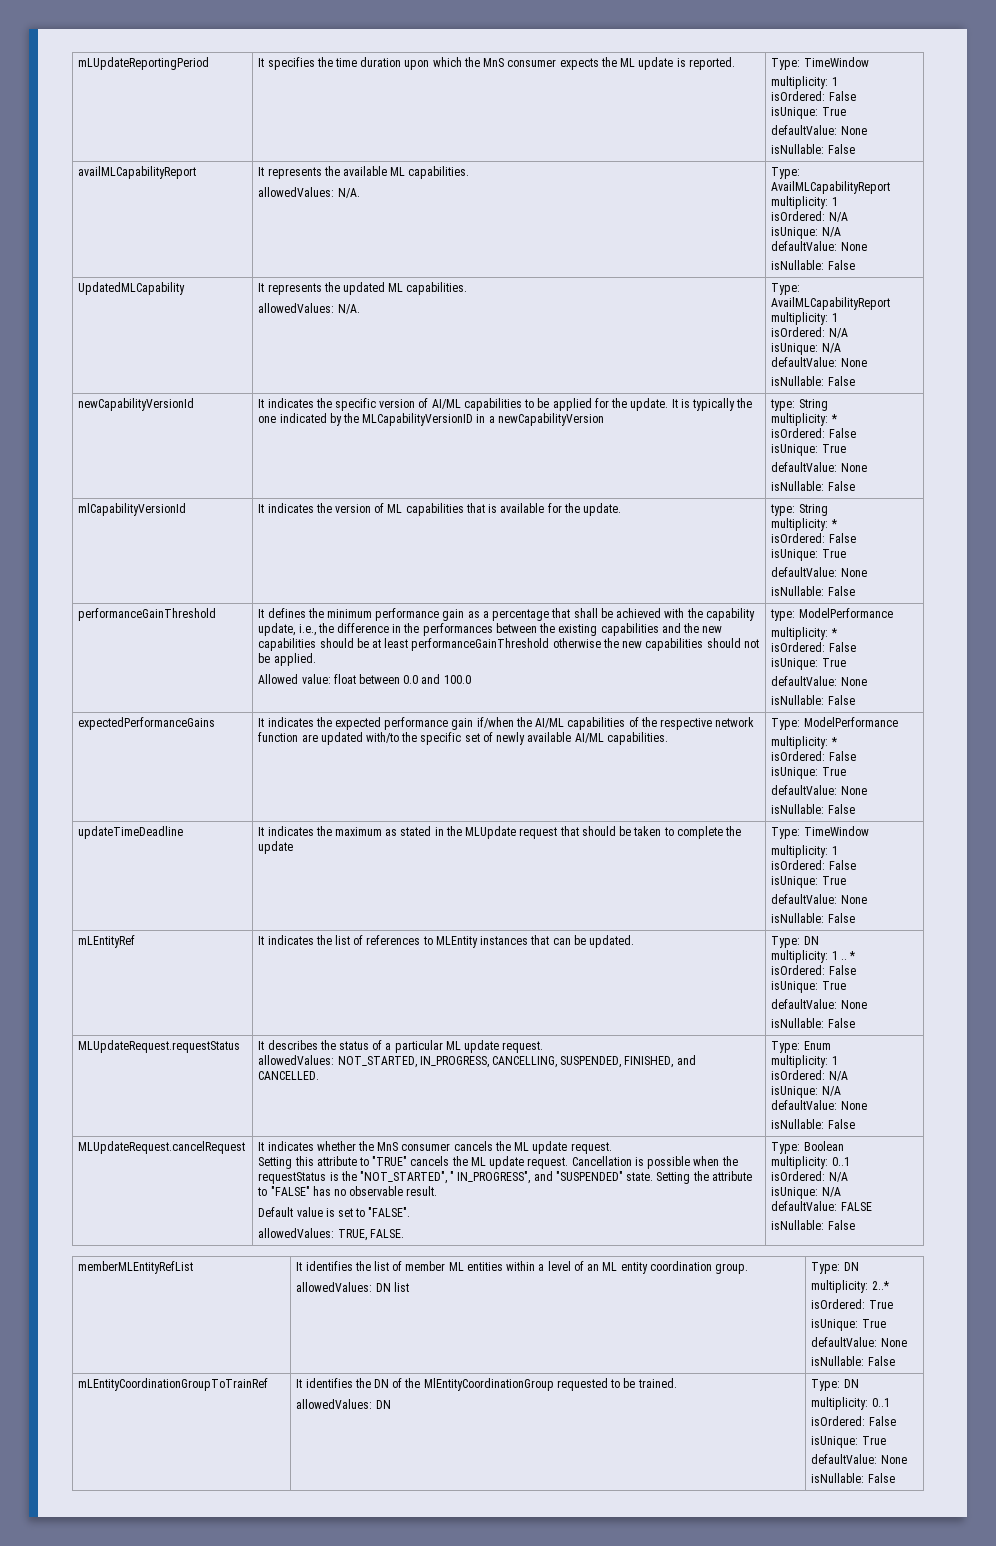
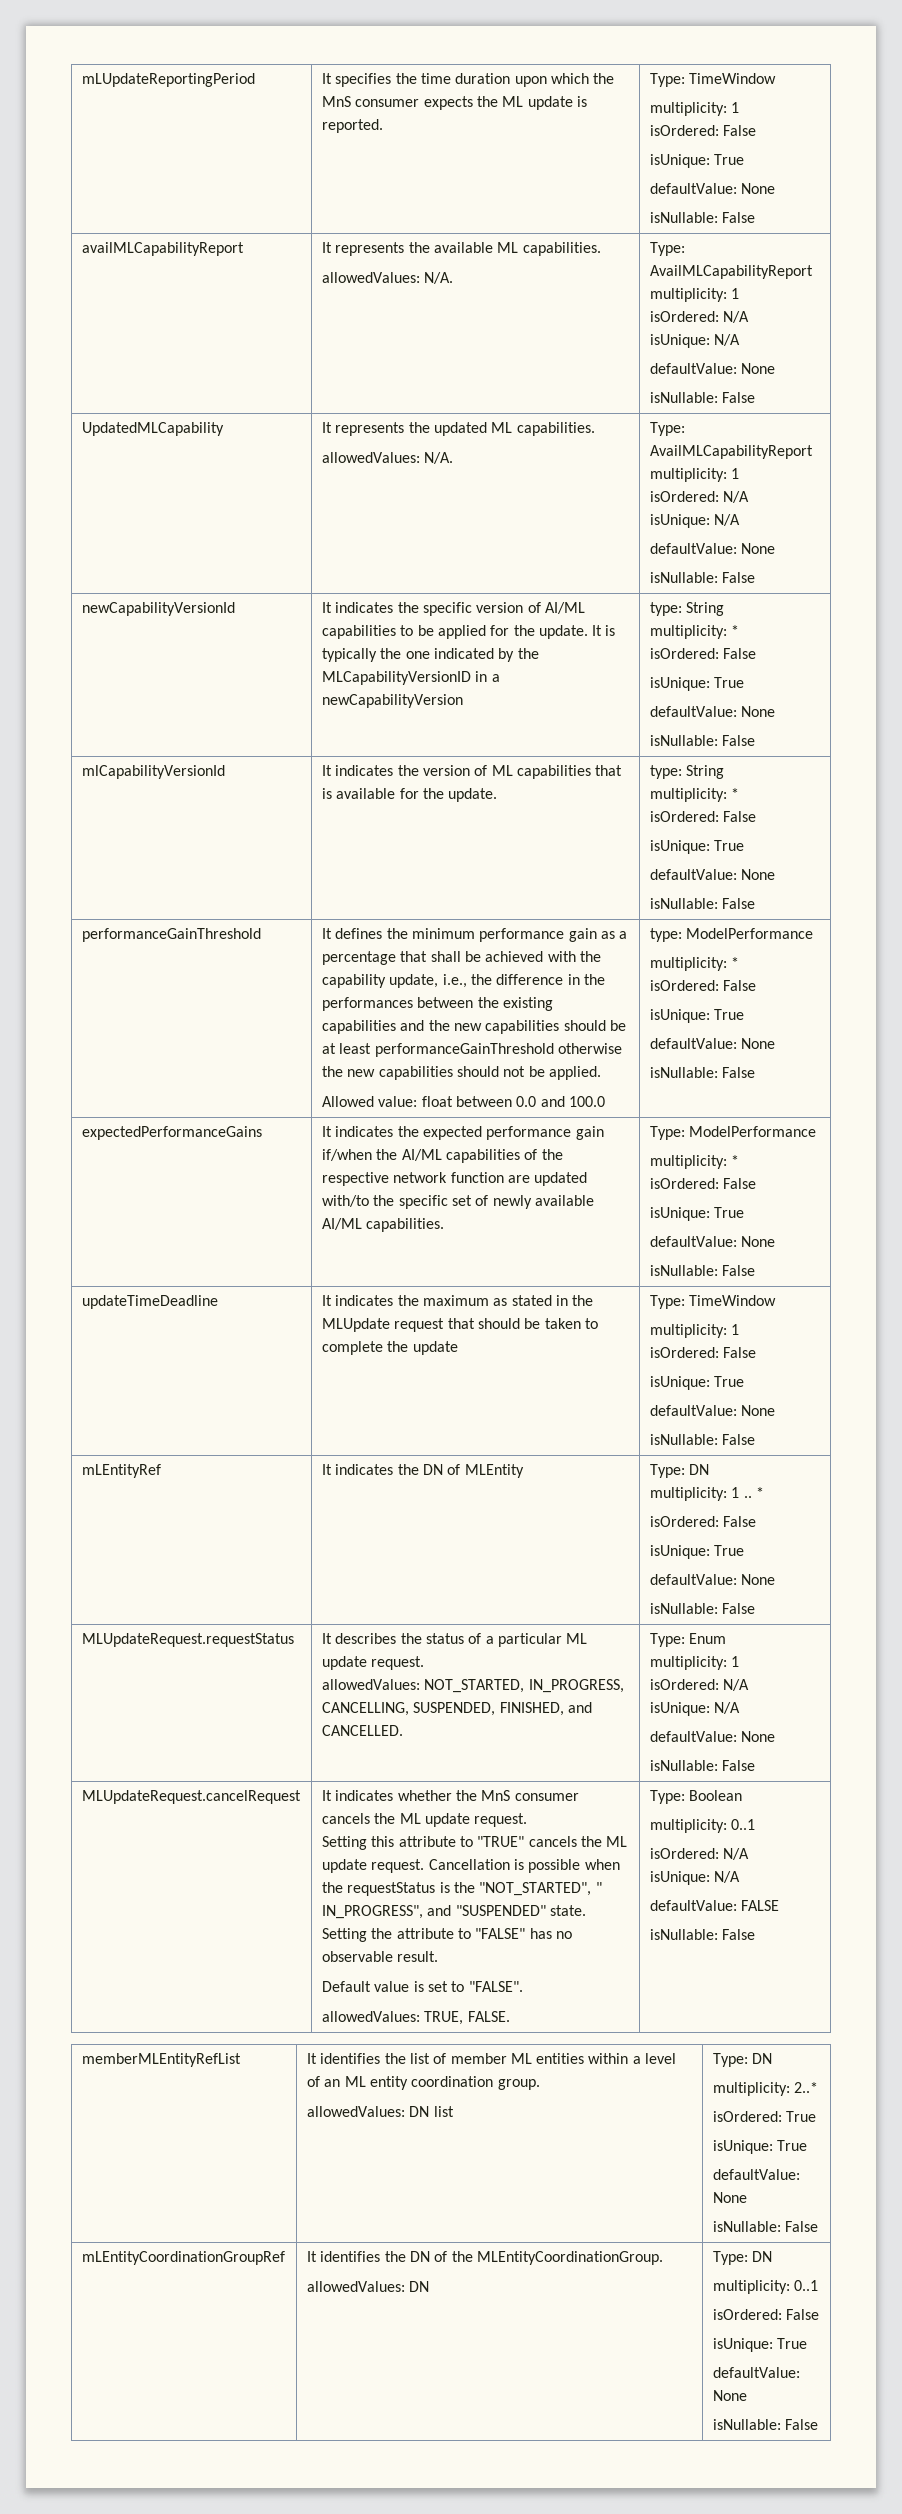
[335,935,635,948] list of references to MLEntity instances that can be updated. -> [422,1464,524,1478] DN of MLEntity
[78,1378,269,1391] mLEntityCoordinationGroupToTrainRef -> [81,2251,285,2265] mLEntityCoordinationGroupRef
[423,1378,677,1391] MlEntityCoordinationGroup requested to be trained. -> [476,2251,663,2265] MLEntityCoordinationGroup.

